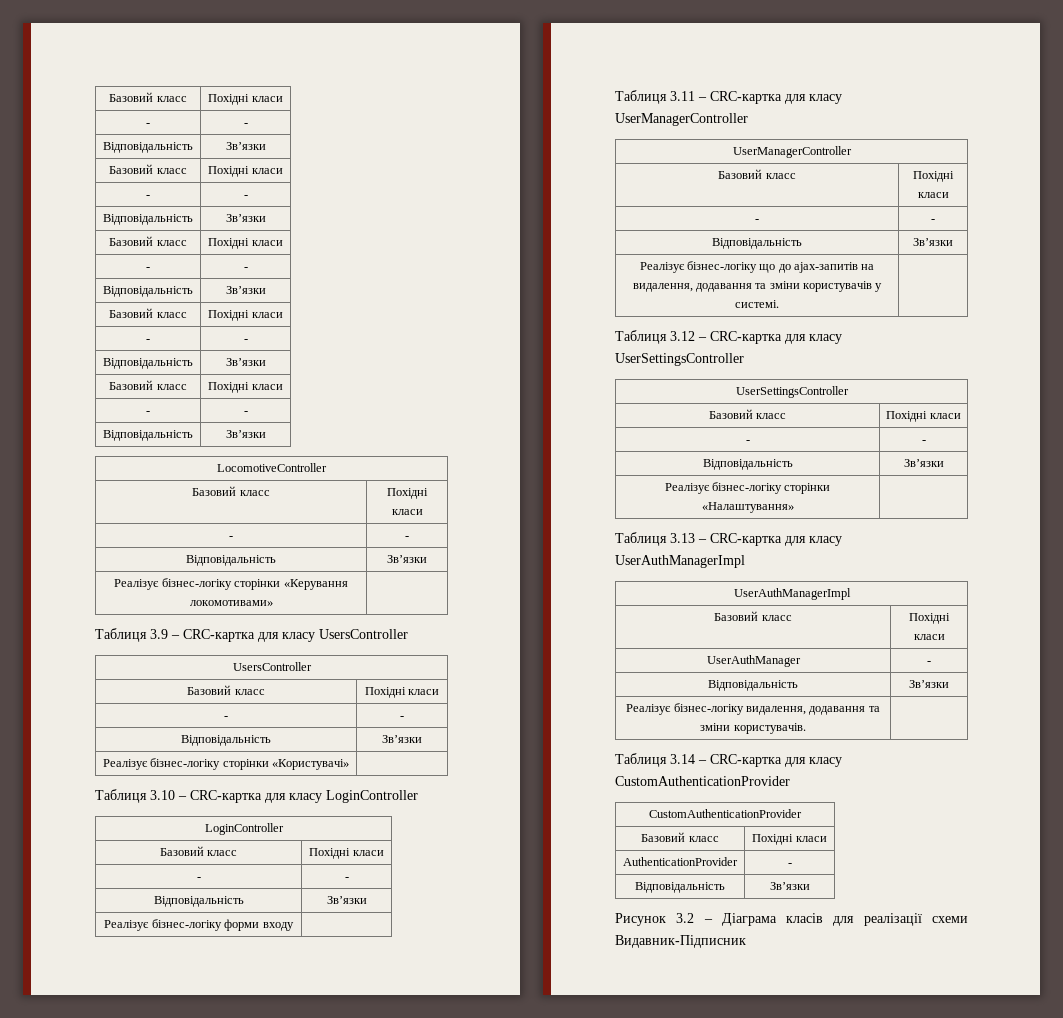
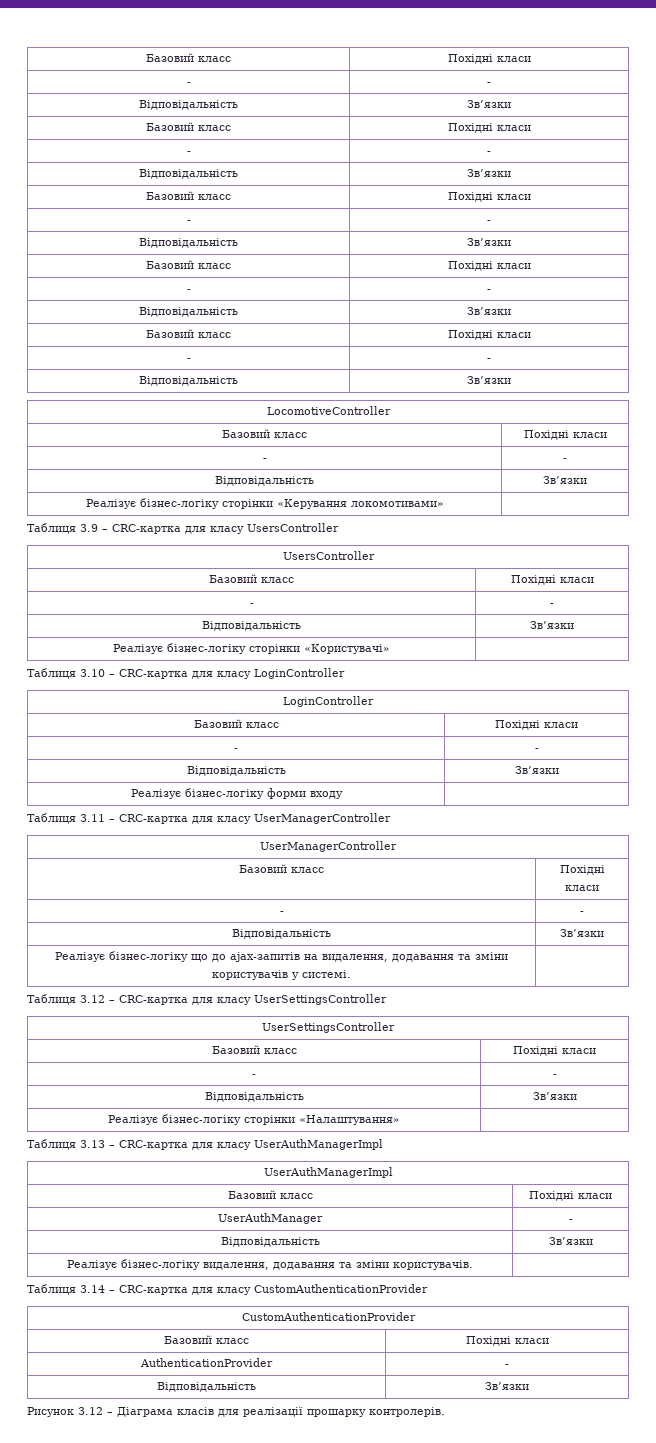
[676,913,695,923] 3.2 -> [78,1407,103,1415] 3.12
[932,916,968,923] [615,935,746,948] схеми Видавник-Підписник -> [307,1407,445,1417] прошарку контролерів.

